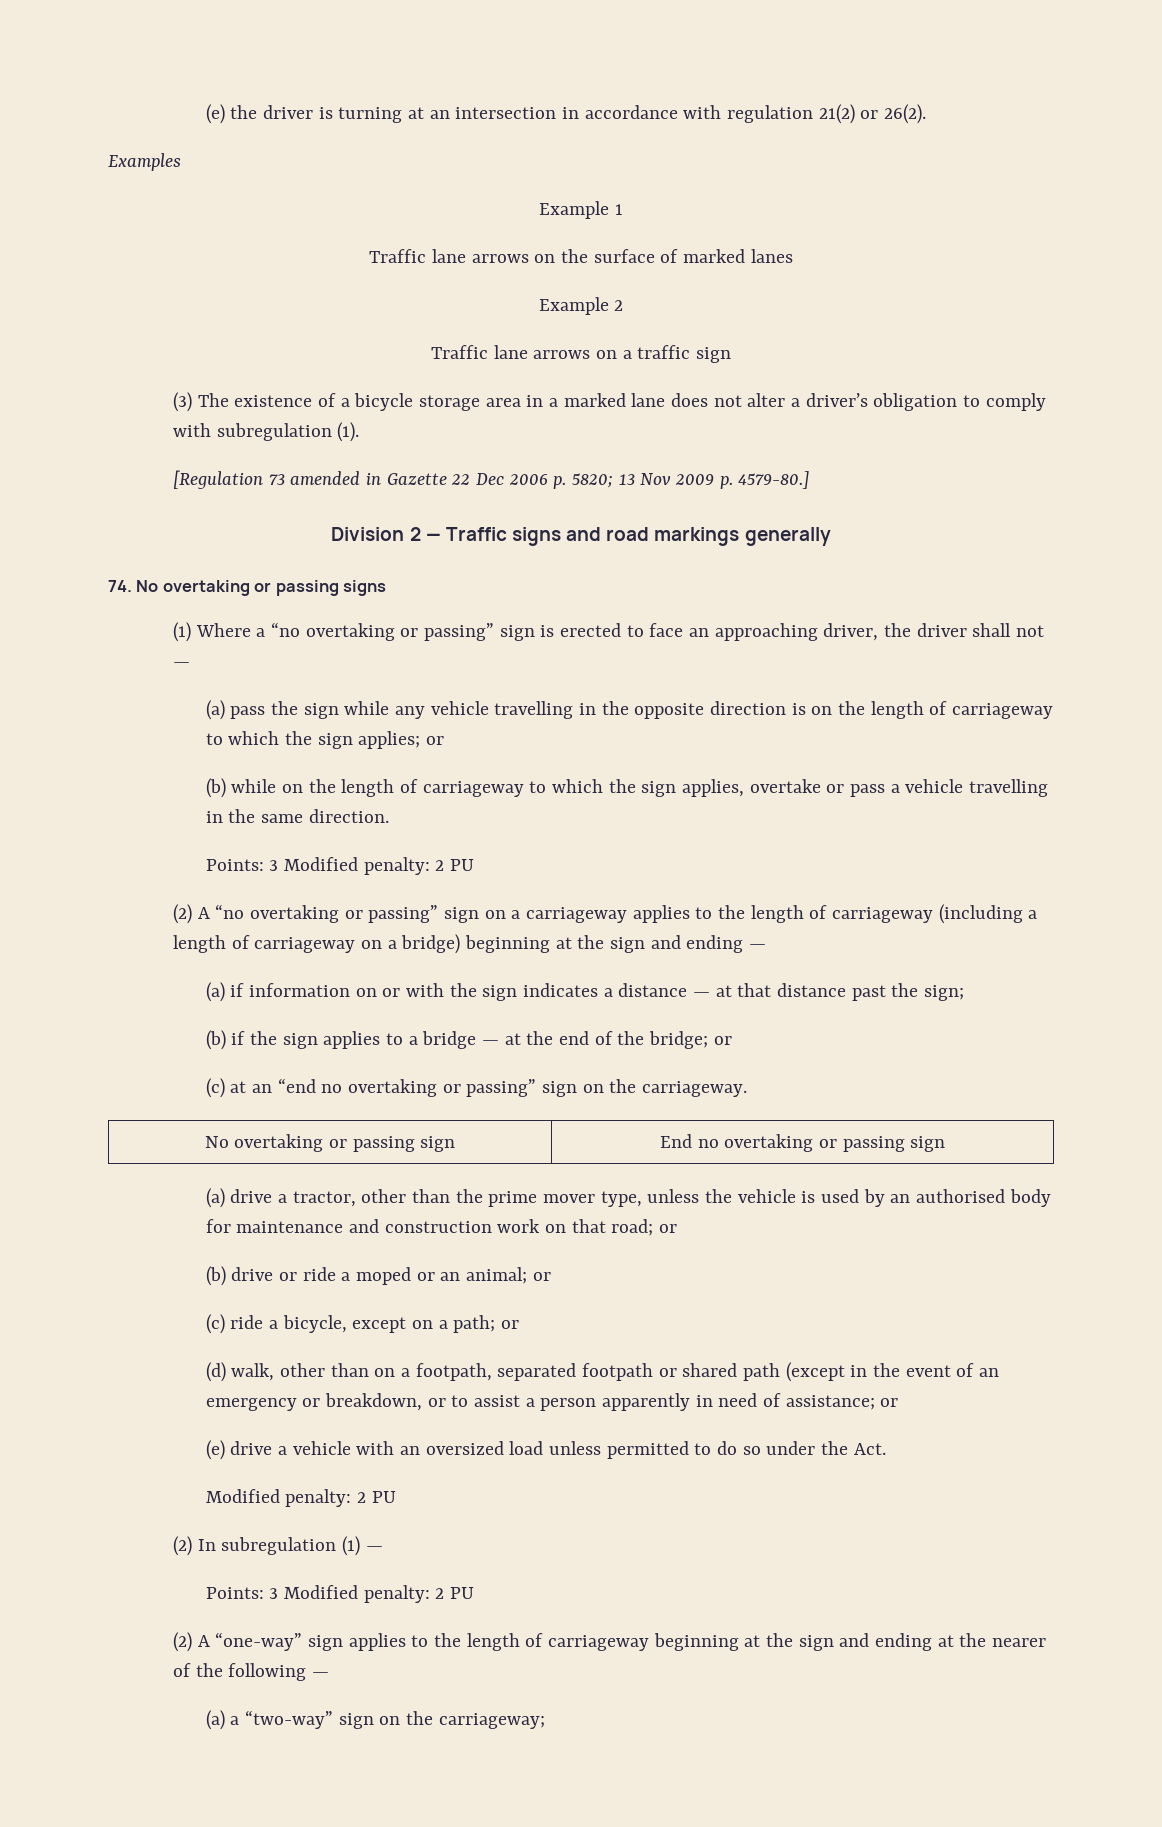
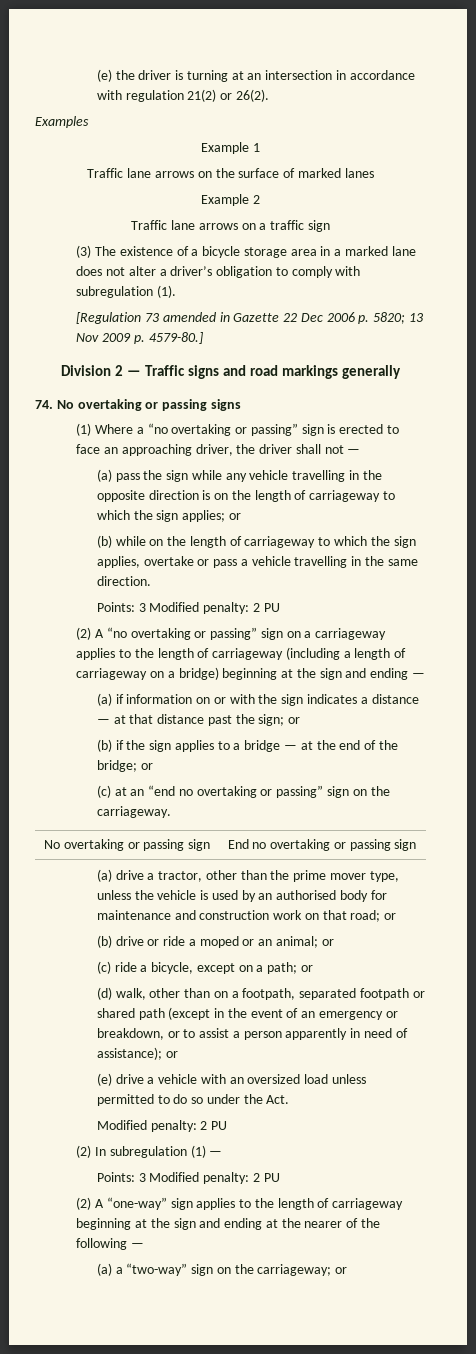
(964, 993) none -> [288,717,301,724] or
[785,1395,875,1410] assistance; -> [96,1047,162,1060] assistance);
(545, 1721) none -> [335,1267,348,1274] or

